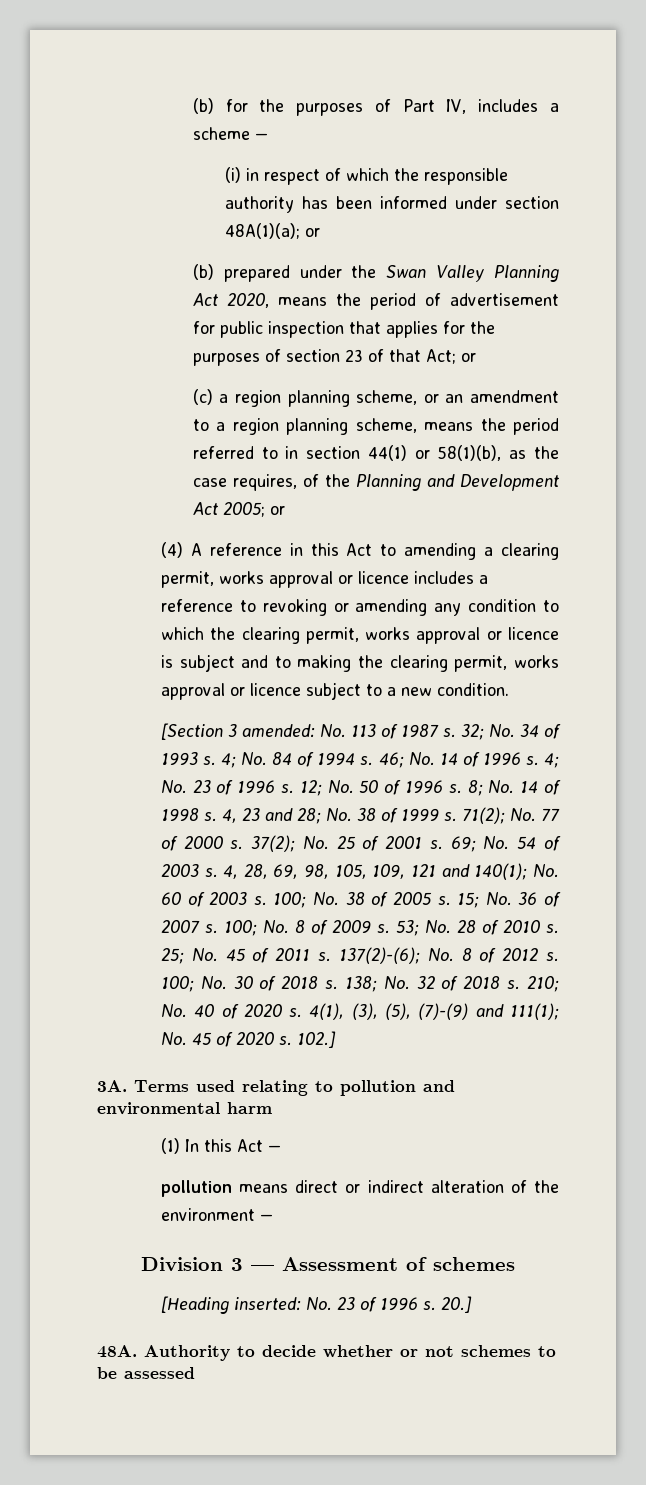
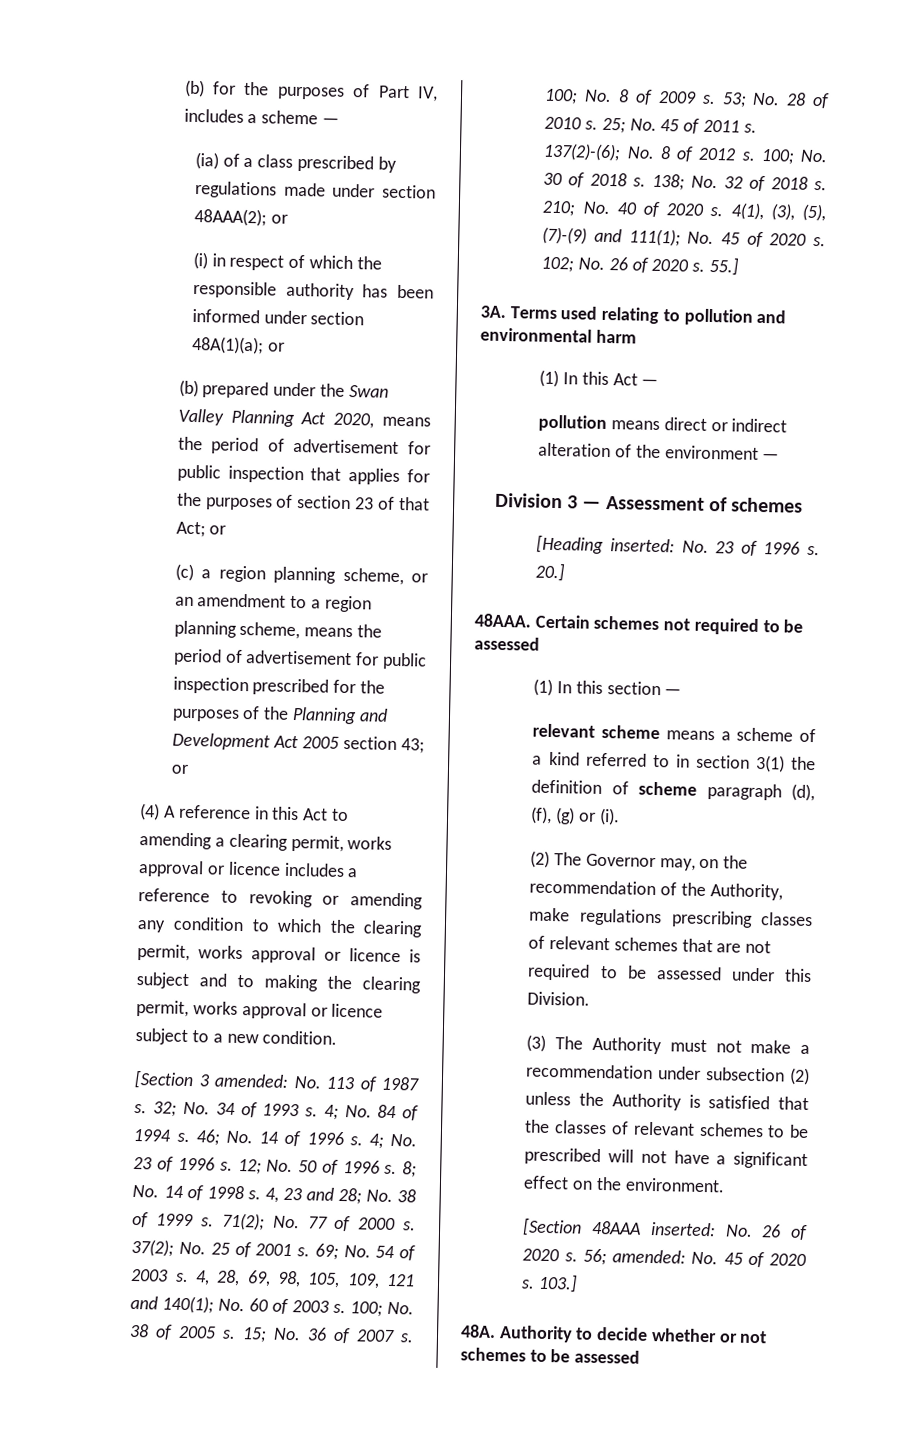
(268, 136) none -> [194,151,397,173] [194,180,436,199] [193,207,288,227] // (ia) of a class prescribed by regulations made under section 48AAA(2); or
[192,445,560,461] [192,474,297,491] referred to in section 44(1) or 58(1)(b), as the case requires, -> [225,649,427,670] [172,676,385,696] [171,708,240,722] of advertisement for public inspection prescribed for the purposes
[222,502,265,517] 2005; -> [301,735,425,754] 2005 section 43;
[296,1031,336,1048] 102.] -> [541,256,739,276] 102; No. 26 of 2020 s. 55.]
(472, 1304) none -> [474,613,804,635] [474,636,540,651] [533,678,682,697] [532,723,816,743] [532,751,816,773] [531,779,815,802] [530,806,620,826] [530,850,749,871] [529,879,783,901] [529,907,813,928] [528,935,772,954] [527,963,812,983] [527,991,591,1006] [526,1034,810,1055] [526,1063,810,1086] [525,1091,809,1111] [524,1119,809,1139] [524,1147,808,1170] [523,1175,725,1193] [522,1217,808,1241] [522,1248,807,1268] [521,1273,579,1293] // 48AAA. Certain schemes not required to be assessed // (1) In this section — // relevant scheme means a scheme of a kind referred to in section 3(1) the definition of scheme paragraph (d), (f), (g) or (i). // (2) The Governor may, on the recommendation of the Authority, make regulations prescribing classes of relevant schemes that are not required to be assessed under this Division. // (3) The Authority must not make a recommendation under subsection (2) unless the Authority is satisfied that the classes of relevant schemes to be prescribed will not have a significant effect on the environment. // [Section 48AAA inserted: No. 26 of 2020 s. 56; amended: No. 45 of 2020 s. 103.]

